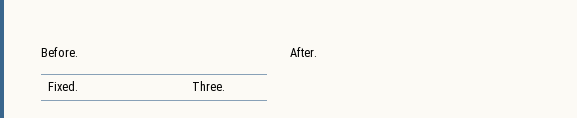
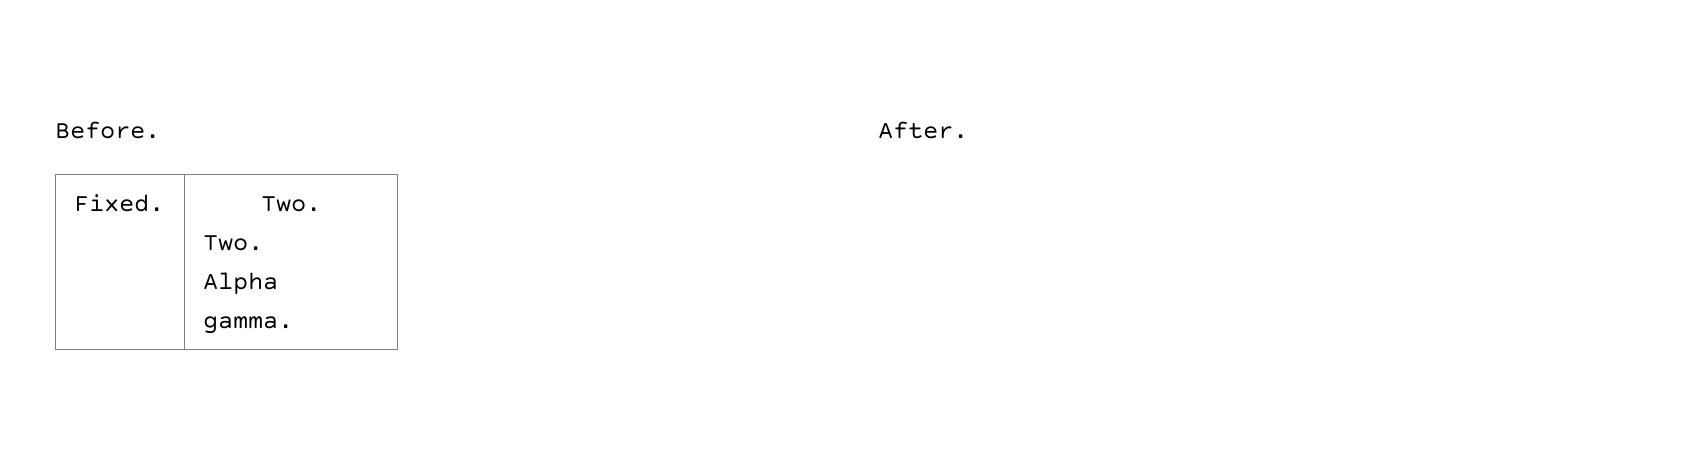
[191,81,225,91] Three. -> [261,196,321,212] [203,235,264,251] [203,272,279,294] [203,316,294,334] Two. // Two. // Alpha gamma.

